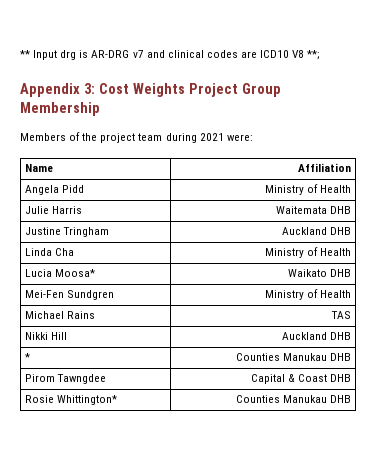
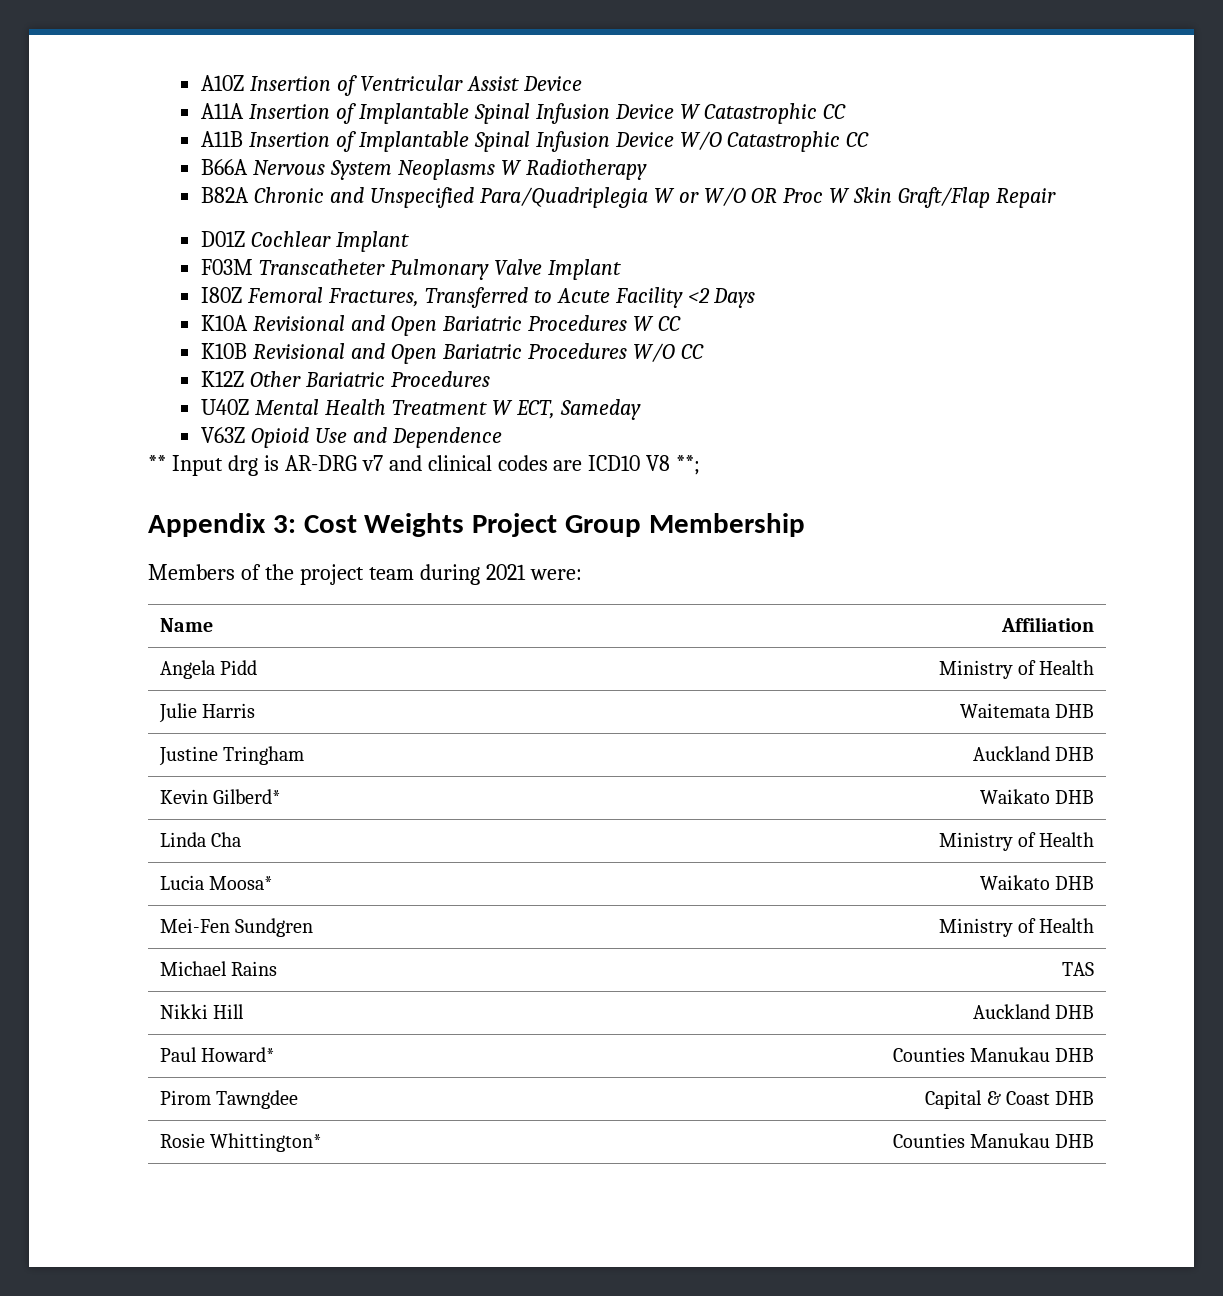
(20, 54) none -> [200,75,582,96] [200,103,847,124] [200,131,870,152] [200,159,647,180] [200,187,1057,208] [200,231,409,252] [200,259,621,280] [200,287,756,308] [200,315,681,336] [200,343,704,364] [200,371,490,387] [200,399,641,420] [200,427,502,448] A10Z Insertion of Ventricular Assist Device // A11A Insertion of Implantable Spinal Infusion Device W Catastrophic CC // A11B Insertion of Implantable Spinal Infusion Device W/O Catastrophic CC // B66A Nervous System Neoplasms W Radiotherapy // B82A Chronic and Unspecified Para/Quadriplegia W or W/O OR Proc W Skin Graft/Flap Repair // D01Z Cochlear Implant // F03M Transcatheter Pulmonary Valve Implant // I80Z Femoral Fractures, Transferred to Acute Facility <2 Days // K10A Revisional and Open Bariatric Procedures W CC // K10B Revisional and Open Bariatric Procedures W/O CC // K12Z Other Bariatric Procedures // U40Z Mental Health Treatment W ECT, Sameday // V63Z Opioid Use and Dependence //
(352, 231) none -> [159,789,282,804] [979,789,1095,804] // Kevin Gilberd* | Waikato DHB
[24,353,30,361] * -> [159,1047,276,1062] Paul Howard*

